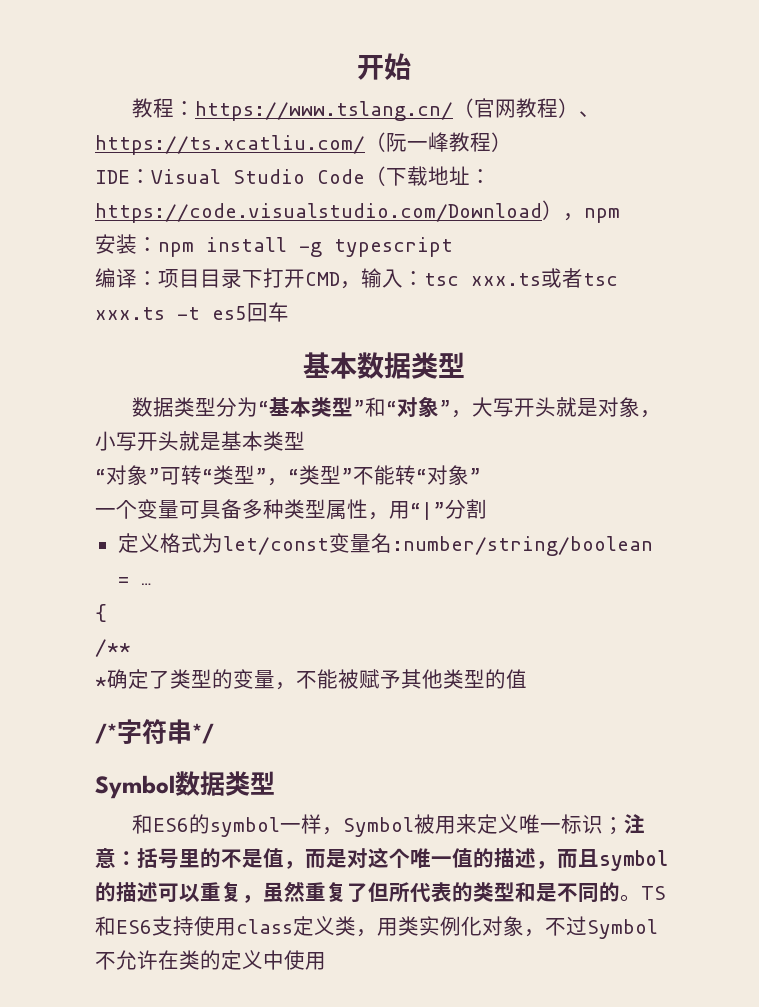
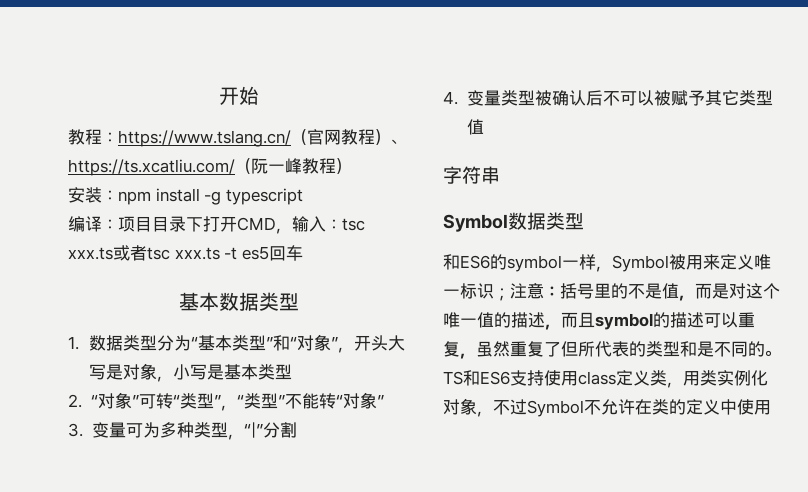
[95,166,491,186] [95,200,620,223] // IDE：Visual Studio Code（下载地址：https://code.visualstudio.com/Download），npm -> (352, 166) none
(465, 365) none -> [68,336,79,350] 1.
[471,397,577,417] 大写开头就 -> [353,335,405,351] [88,364,106,380] 开头大写
[137,431,200,451] 开头就 -> (207, 372) none
(305, 440) none -> [68,394,82,408] 2.
[95,499,487,520] [117,533,653,556] [117,577,152,585] [95,604,107,622] [95,639,131,657] [95,669,506,690] 一个变量可具备多种类型属性，用“|”分割 // 定义格式为let/const变量名:number/string/boolean = … // { // /** // *确定了类型的变量，不能被赋予其他类型的 -> [68,422,297,440] [443,90,773,106] 3.变量可为多种类型，“|”分割 // 4.变量类型被确认后不可以被赋予其它类型
[95,723,117,744] /* -> (484, 127) none
[192,723,214,744] */ -> (500, 175) none

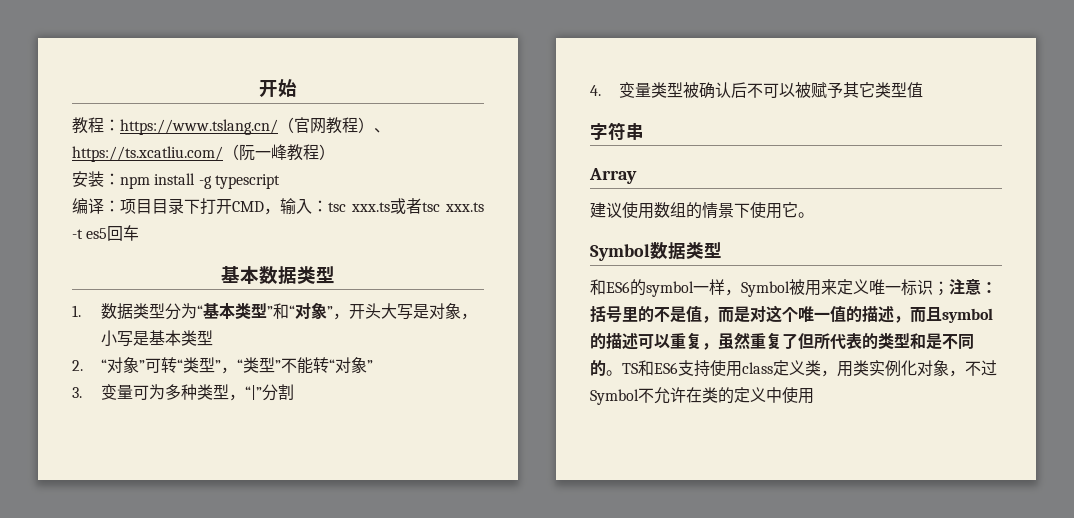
(500, 175) none -> [589,168,637,184] [590,202,814,219] // Array // 建议使用数组的情景下使用它。

